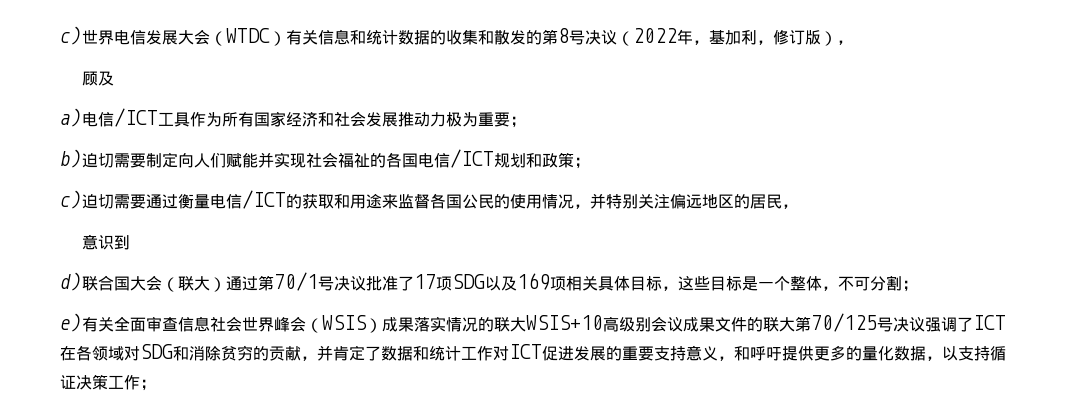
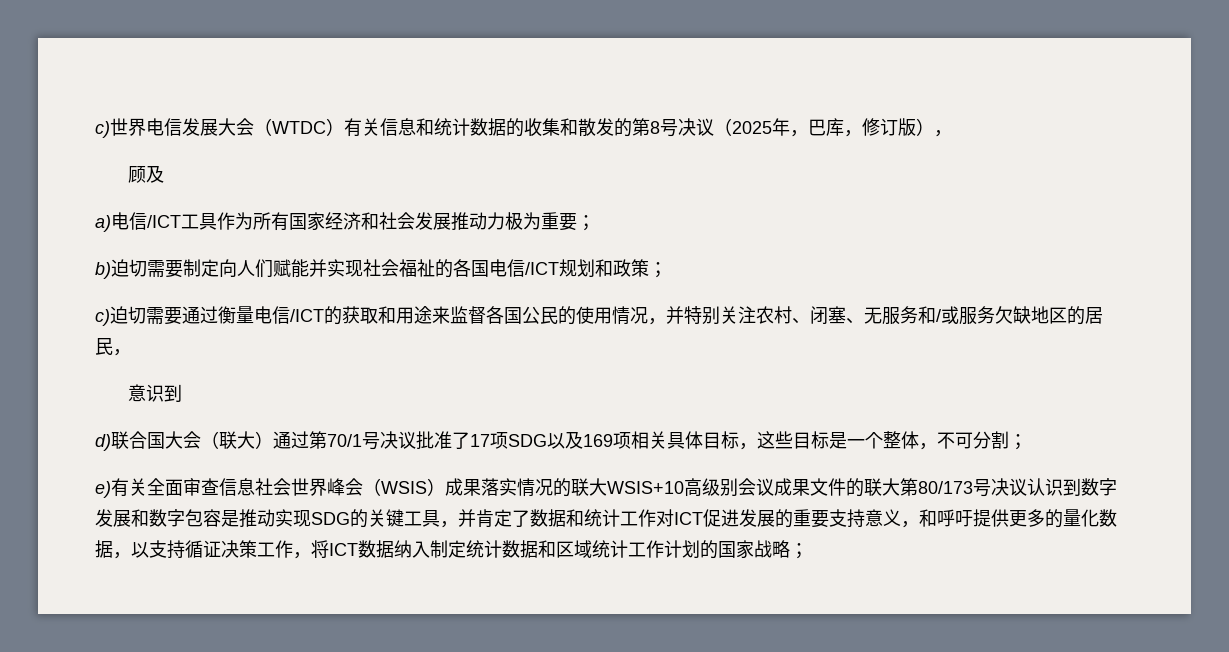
[633,28,757,45] 2022年，基加利 -> [732,118,844,137] 2025年，巴库
[670,194,702,209] 偏远 -> [756,306,1031,325] 农村、闭塞、无服务和/或服务欠缺
[811,313,1006,332] [60,344,301,361] 70/125号决议强调了ICT在各领域对SDG和消除贫穷的贡献 -> [918,478,1117,497] [95,509,440,528] 80/173号决议认识到数字发展和数字包容是推动实现SDG的关键工具
(140, 382) none -> [293,540,790,559] ，将ICT数据纳入制定统计数据和区域统计工作计划的国家战略

